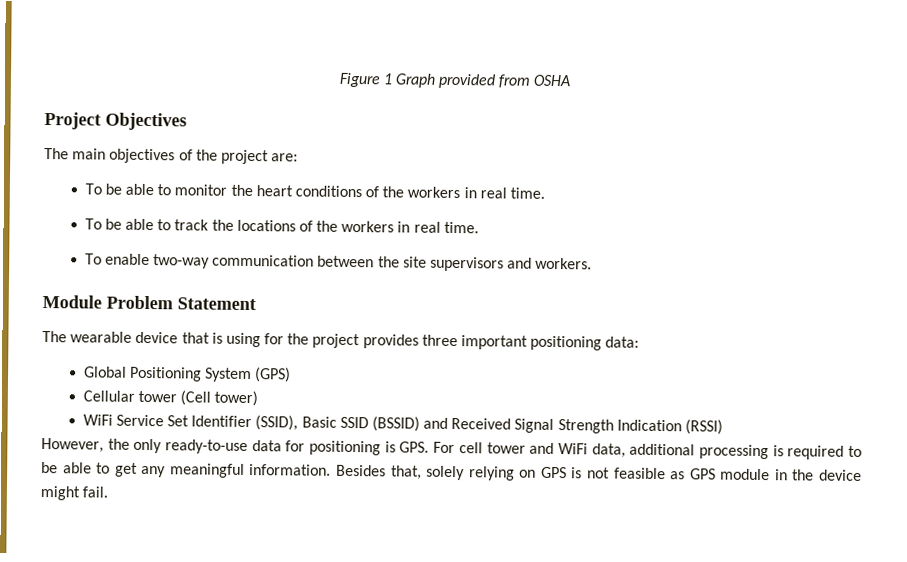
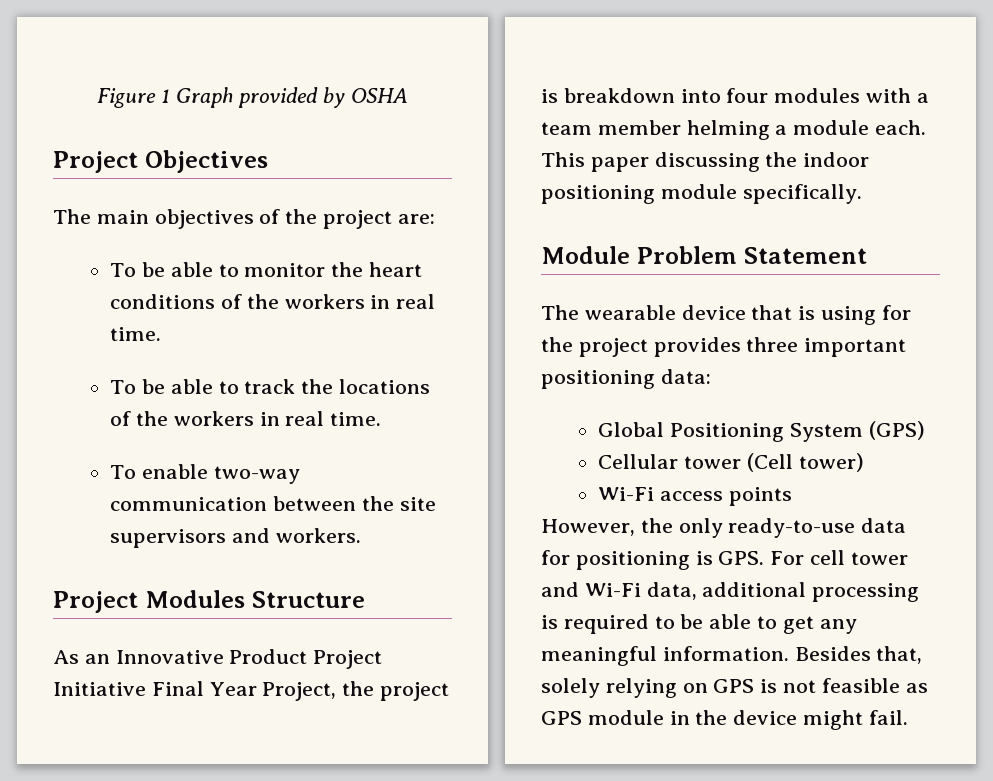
[498,74,532,88] from -> [323,87,346,108] by
(593, 263) none -> [53,590,365,613] [53,649,383,669] [53,681,450,701] [541,88,929,103] [541,120,927,140] [541,152,870,172] [541,184,862,204] // Project Modules Structure // As an Innovative Product Project Initiative Final Year Project, the project is breakdown into four modules with a team member helming a module each. This paper discussing the indoor positioning module specifically.
[82,414,723,435] WiFi Service Set Identifier (SSID), Basic SSID (BSSID) and Received Signal Strength Indication (RSSI) -> [598,487,792,506] Wi-Fi access points
[557,443,588,455] WiFi -> [584,583,641,597] Wi-Fi

